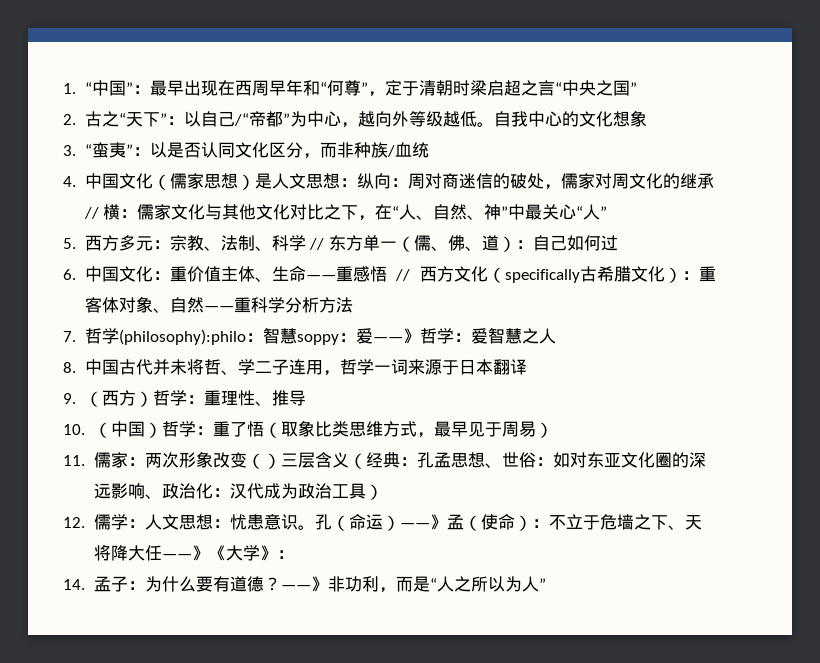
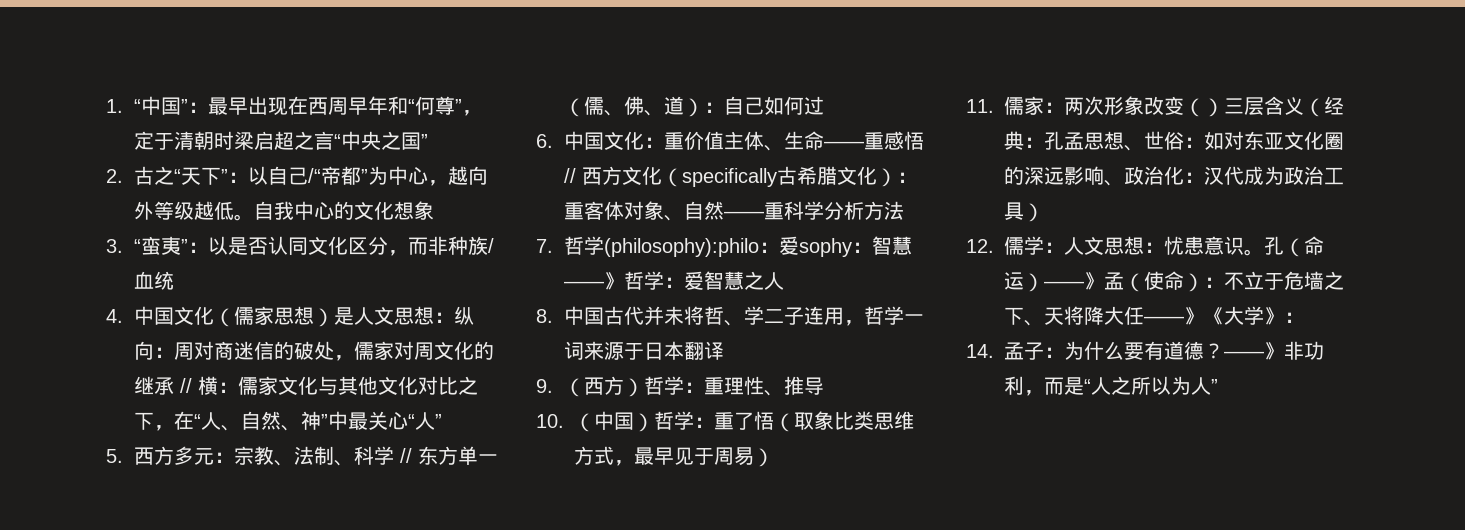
[262,327,373,345] 智慧soppy：爱 -> [778,236,912,257] 爱sophy：智慧

